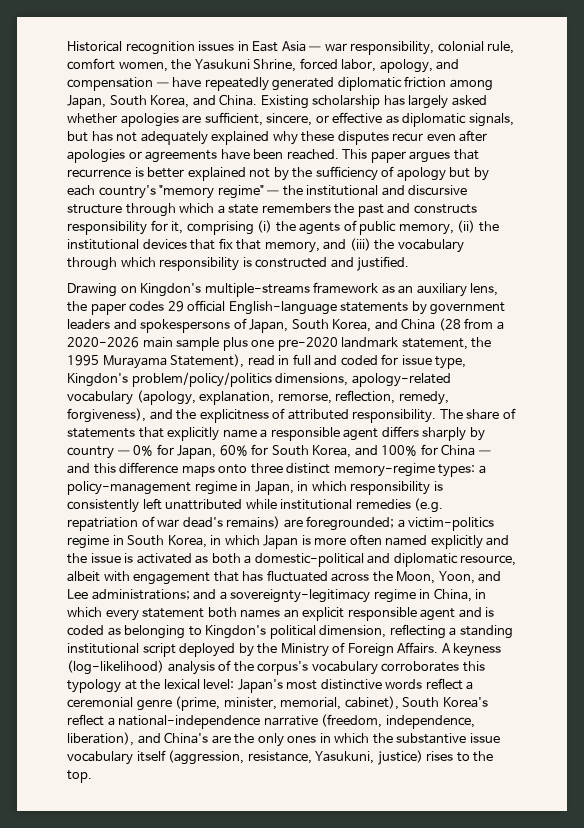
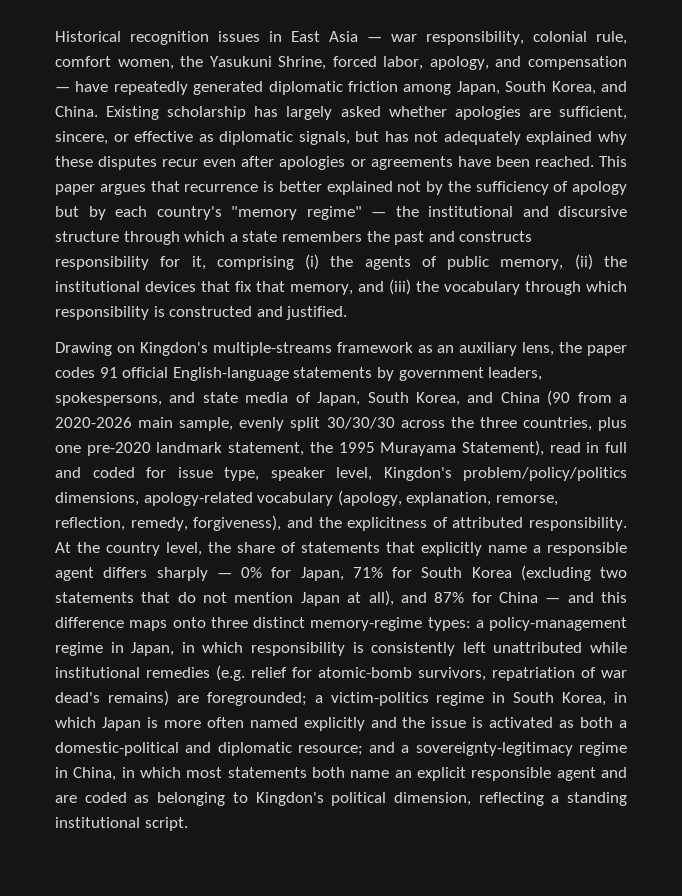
[167,301,184,312] 29 -> [99,367,118,378] 91
[67,319,231,333] leaders and spokespersons -> [488,367,543,381] [55,392,289,406] leaders, spokespersons, and state media
[438,318,461,331] (28 -> [547,390,571,406] (90
[176,337,220,351] sample -> [179,417,592,431] sample, evenly split 30/30/30 across the three countries,
(467, 362) none -> [270,467,372,481] speaker level,
[439,409,463,419] The -> [55,542,231,556] At the country level, the
[469,427,485,441] [67,446,114,459] by country -> (208, 574) none
[219,445,248,456] 60% -> [352,567,383,578] 71%
[312,445,418,458] Korea, and 100% -> [471,565,627,581] [55,590,465,606] Korea (excluding two statements that do not mention Japan at all), and 87%
(444, 505) none -> [251,667,486,681] relief for atomic-bomb survivors,
[460,555,517,566] [67,570,502,585] [67,589,190,600] resource, albeit with engagement that has fluctuated across the Moon, Yoon, and Lee administrations; -> [297,745,363,756] resource;
[105,607,281,621] every statement both names -> [186,767,390,778] most statements both name
[485,607,495,617] is -> [55,795,77,803] are
[142,642,502,657] [67,660,485,675] [67,678,474,693] [67,696,488,711] [67,714,475,729] [67,732,500,747] [67,750,494,765] [67,770,92,783] script deployed by the Ministry of Foreign Affairs. A keyness (log-likelihood) analysis of the corpus's vocabulary corroborates this typology at the lexical level: Japan's most distinctive words reflect a ceremonial genre (prime, minister, memorial, cabinet), South Korea's reflect a national-independence narrative (freedom, independence, liberation), and China's are the only ones in which the substantive issue vocabulary itself (aggression, resistance, Yasukuni, justice) rises to the top. -> [144,817,188,831] script.

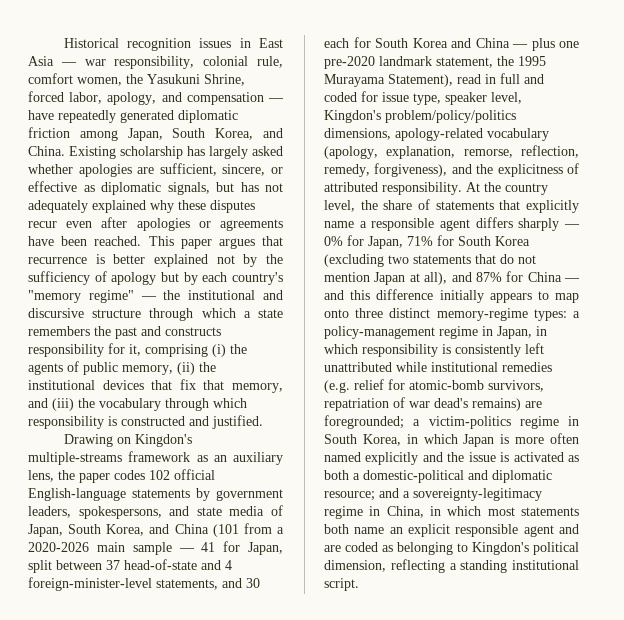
[99,367,118,378] 91 -> [149,470,170,480] 102
[547,390,571,406] (90 -> [212,524,239,537] (101
[179,417,592,431] sample, evenly split 30/30/30 across the three countries, -> [132,541,283,555] [28,559,232,573] [28,577,260,591] [324,37,528,48] sample — 41 for Japan, split between 37 head-of-state and 4 foreign-minister-level statements, and 30 each for South Korea and China —
[129,620,168,631] maps -> [439,290,579,303] initially appears to map

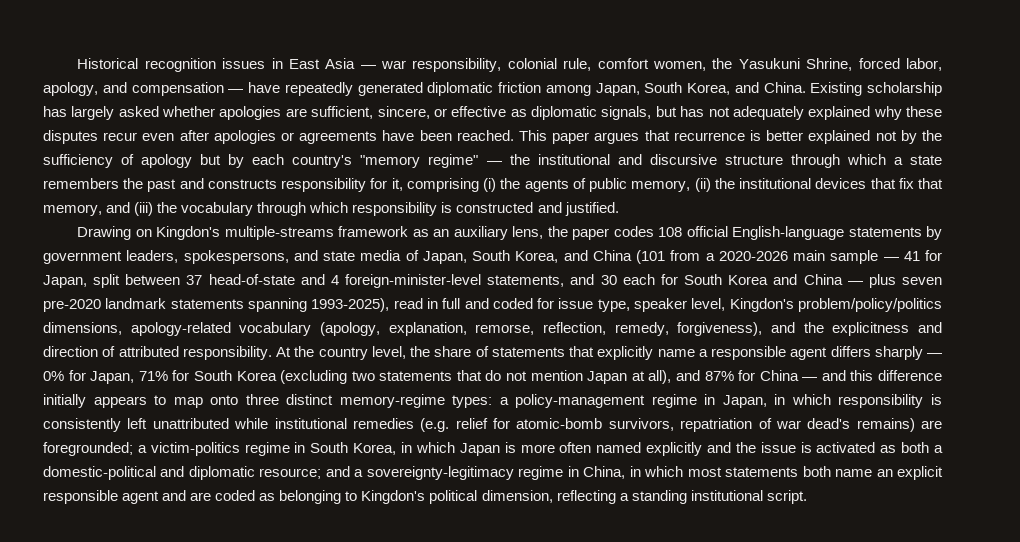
[149,470,170,480] 102 -> [658,227,683,237] 108
[559,41,579,48] one -> [901,277,942,285] seven
[436,56,546,68] [324,74,453,87] statement, the 1995 Murayama Statement), -> [170,298,390,312] statements spanning 1993-2025),
(563, 170) none -> [917,322,942,333] [43,346,98,357] and direction

